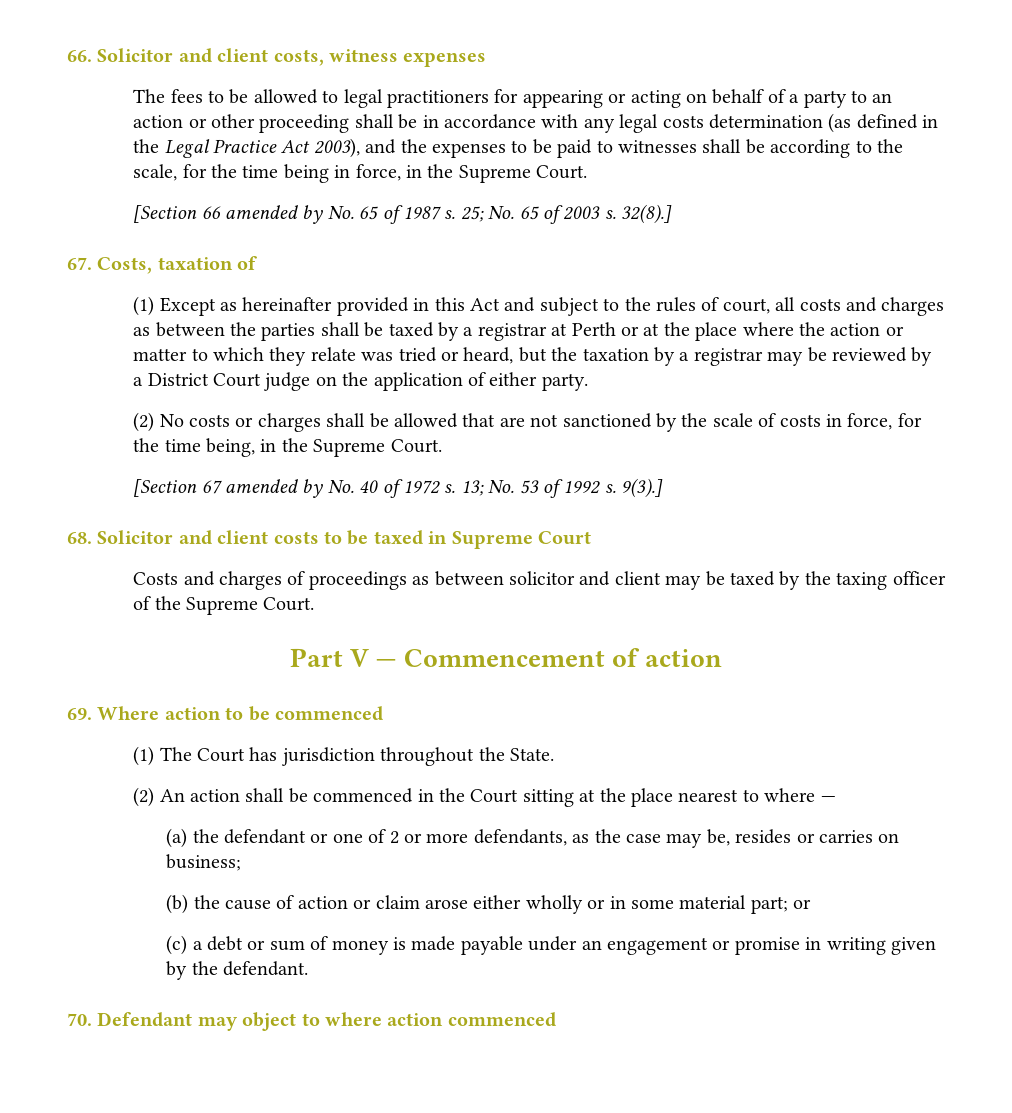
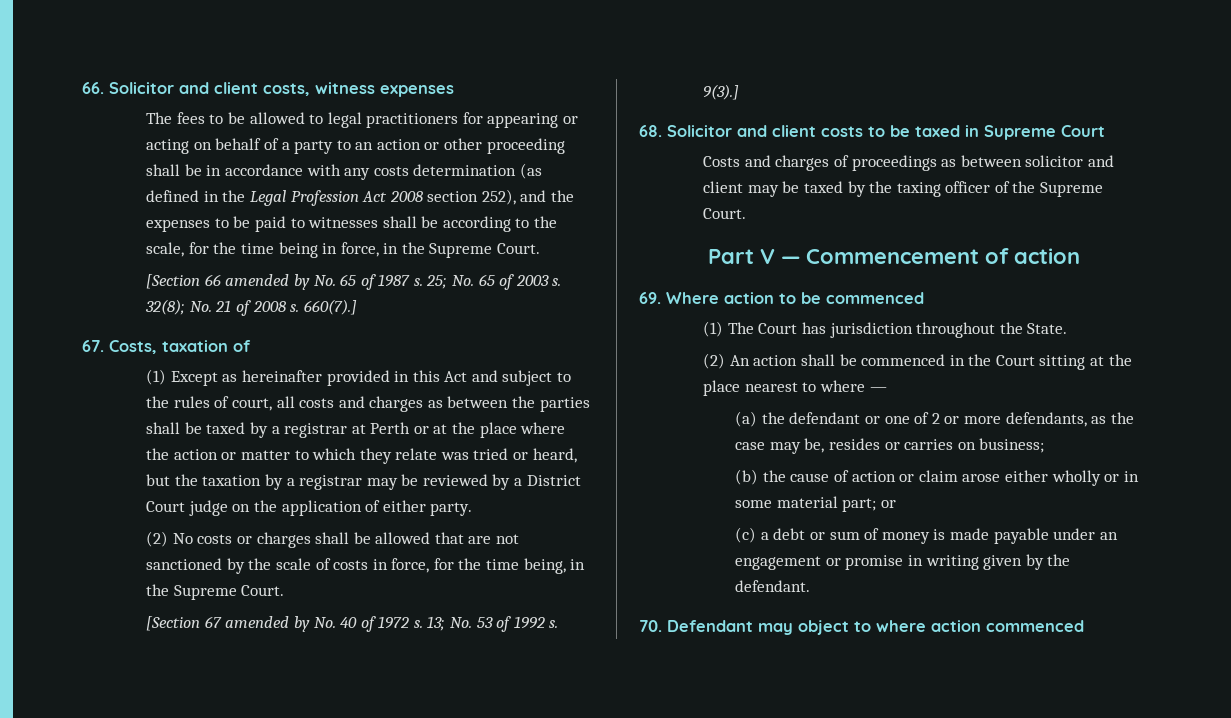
[619,114,659,133] legal -> (371, 174) none
[212,138,360,158] Practice Act 2003), -> [290,189,516,206] Profession Act 2008 section 252),
[621,204,673,224] 32(8).] -> [145,299,357,316] 32(8); No. 21 of 2008 s. 660(7).]

